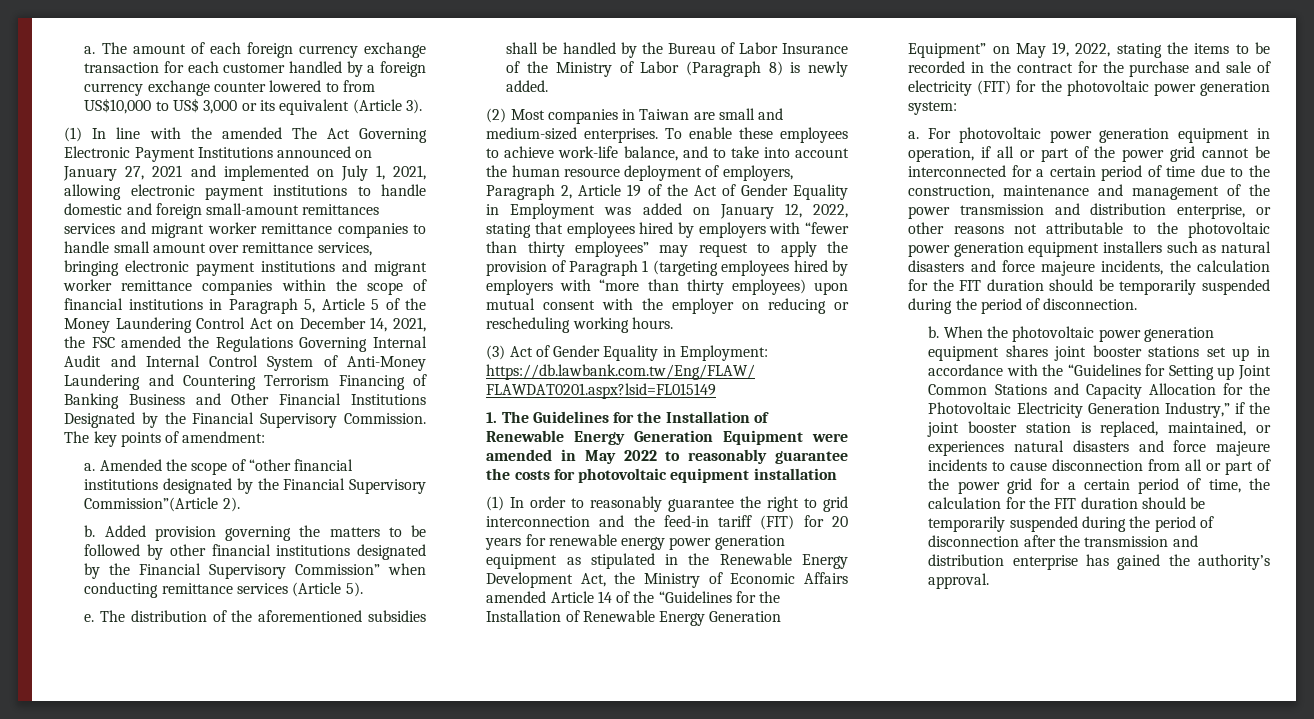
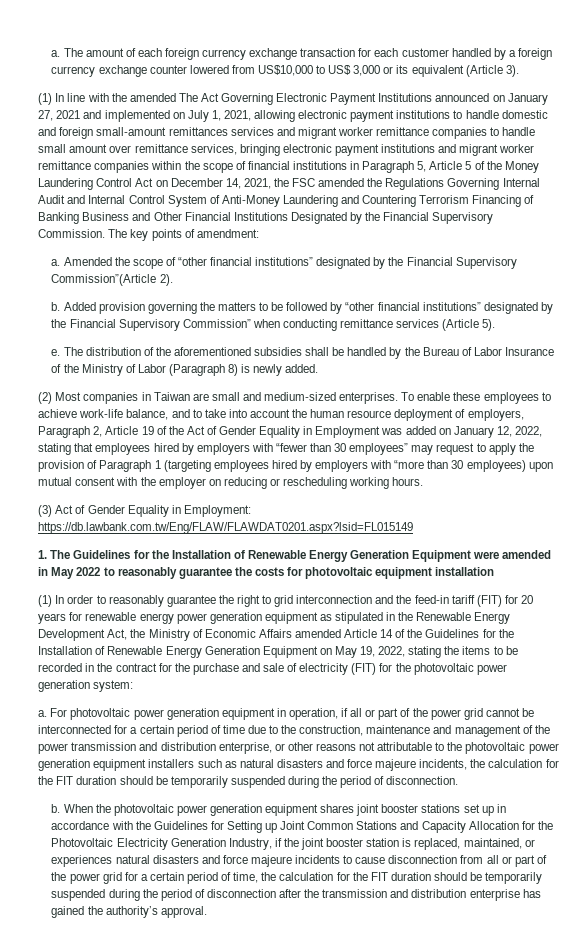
[325,82,339,92] to -> (229, 69) none
[84,479,159,490] institutions -> [255,257,314,266] institutions”
[169,544,351,556] other financial institutions -> [345,302,481,311] “other financial institutions”
[527,241,565,257] thirty -> [334,443,347,452] 30
[686,279,724,295] thirty -> [451,460,464,469] 30
[658,591,781,603] [486,610,782,626] [908,43,987,58] “Guidelines for the Installation of Renewable Energy Generation Equipment” -> [425,629,514,638] [38,646,318,658] Guidelines for the Installation of Renewable Energy Generation Equipment
[1067,364,1141,376] “Guidelines -> [153,821,208,830] Guidelines
[1164,402,1230,418] Industry,” -> [228,838,272,850] Industry,

